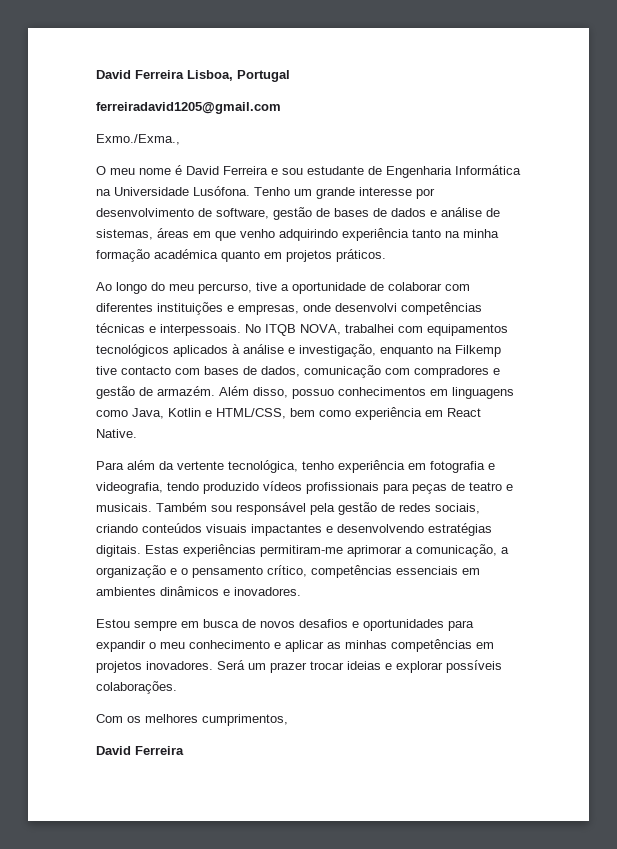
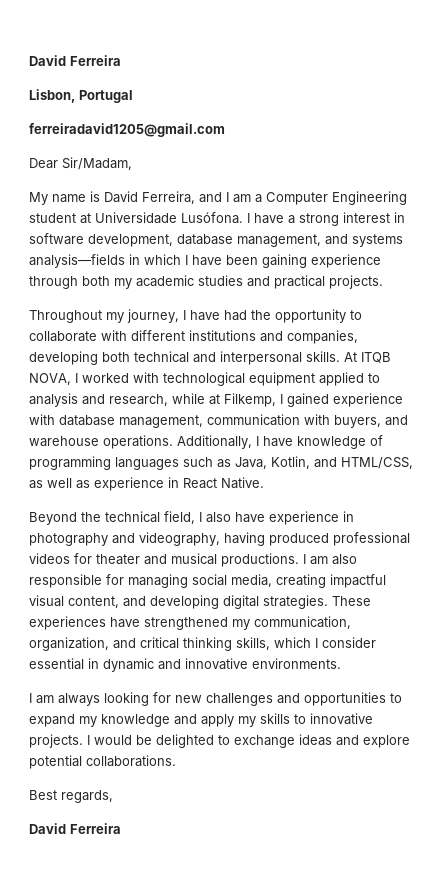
[96,70,233,81] David Ferreira Lisboa, -> [29,55,121,66] [29,89,75,103] David Ferreira // Lisbon,
[96,134,180,145] [96,165,521,178] [96,186,435,199] [96,207,500,220] [96,228,499,241] [96,249,386,262] [96,282,470,294] [96,302,482,315] [96,323,508,336] [96,344,501,357] [96,365,500,378] [96,386,514,399] [96,407,481,420] [96,429,137,438] [96,460,495,473] [96,481,513,494] [96,502,480,515] [96,523,492,536] [96,544,509,557] [96,565,480,578] [96,586,301,596] [96,619,474,631] [96,639,494,652] [96,660,502,673] [96,681,177,694] [96,714,288,726] Exmo./Exma., // O meu nome é David Ferreira e sou estudante de Engenharia Informática na Universidade Lusófona. Tenho um grande interesse por desenvolvimento de software, gestão de bases de dados e análise de sistemas, áreas em que venho adquirindo experiência tanto na minha formação académica quanto em projetos práticos. // Ao longo do meu percurso, tive a oportunidade de colaborar com diferentes instituições e empresas, onde desenvolvi competências técnicas e interpessoais. No ITQB NOVA, trabalhei com equipamentos tecnológicos aplicados à análise e investigação, enquanto na Filkemp tive contacto com bases de dados, comunicação com compradores e gestão de armazém. Além disso, possuo conhecimentos em linguagens como Java, Kotlin e HTML/CSS, bem como experiência em React Native. // Para além da vertente tecnológica, tenho experiência em fotografia e videografia, tendo produzido vídeos profissionais para peças de teatro e musicais. Também sou responsável pela gestão de redes sociais, criando conteúdos visuais impactantes e desenvolvendo estratégias digitais. Estas experiências permitiram-me aprimorar a comunicação, a organização e o pensamento crítico, competências essenciais em ambientes dinâmicos e inovadores. // Estou sempre em busca de novos desafios e oportunidades para expandir o meu conhecimento e aplicar as minhas competências em projetos inovadores. Será um prazer trocar ideias e explorar possíveis colaborações. // Com os melhores cumprimentos, -> [29,157,132,170] [29,191,407,205] [29,212,405,226] [29,233,403,247] [29,254,381,268] [29,275,383,289] [29,309,362,323] [29,330,358,344] [29,351,391,365] [29,372,380,386] [29,393,403,407] [29,414,408,428] [29,435,383,449] [29,456,413,470] [29,477,264,491] [29,511,354,525] [29,532,410,546] [29,553,357,567] [29,574,386,588] [29,595,371,609] [29,616,351,630] [29,637,376,651] [29,658,341,672] [29,692,402,706] [29,713,373,727] [29,734,410,748] [29,755,176,769] [29,790,113,803] Dear Sir/Madam, // My name is David Ferreira, and I am a Computer Engineering student at Universidade Lusófona. I have a strong interest in software development, database management, and systems analysis—fields in which I have been gaining experience through both my academic studies and practical projects. // Throughout my journey, I have had the opportunity to collaborate with different institutions and companies, developing both technical and interpersonal skills. At ITQB NOVA, I worked with technological equipment applied to analysis and research, while at Filkemp, I gained experience with database management, communication with buyers, and warehouse operations. Additionally, I have knowledge of programming languages such as Java, Kotlin, and HTML/CSS, as well as experience in React Native. // Beyond the technical field, I also have experience in photography and videography, having produced professional videos for theater and musical productions. I am also responsible for managing social media, creating impactful visual content, and developing digital strategies. These experiences have strengthened my communication, organization, and critical thinking skills, which I consider essential in dynamic and innovative environments. // I am always looking for new challenges and opportunities to expand my knowledge and apply my skills to innovative projects. I would be delighted to exchange ideas and explore potential collaborations. // Best regards,

